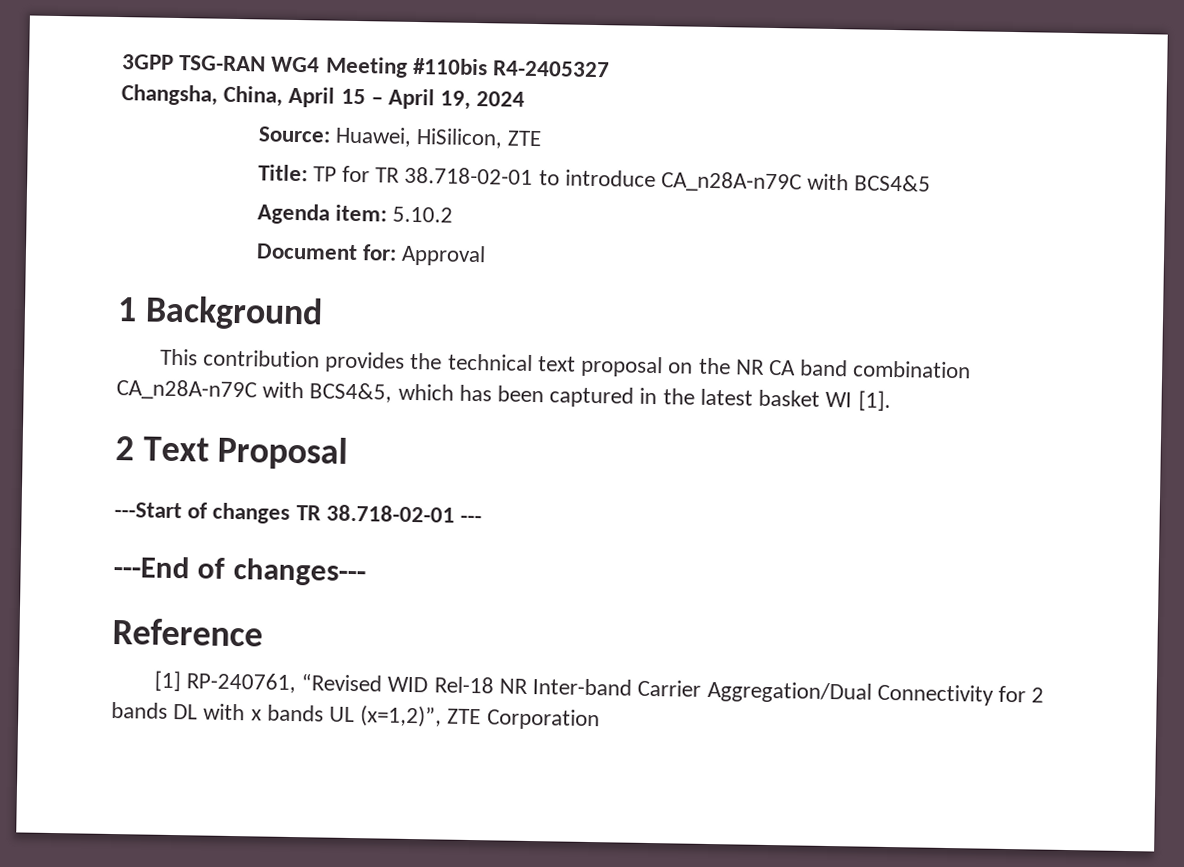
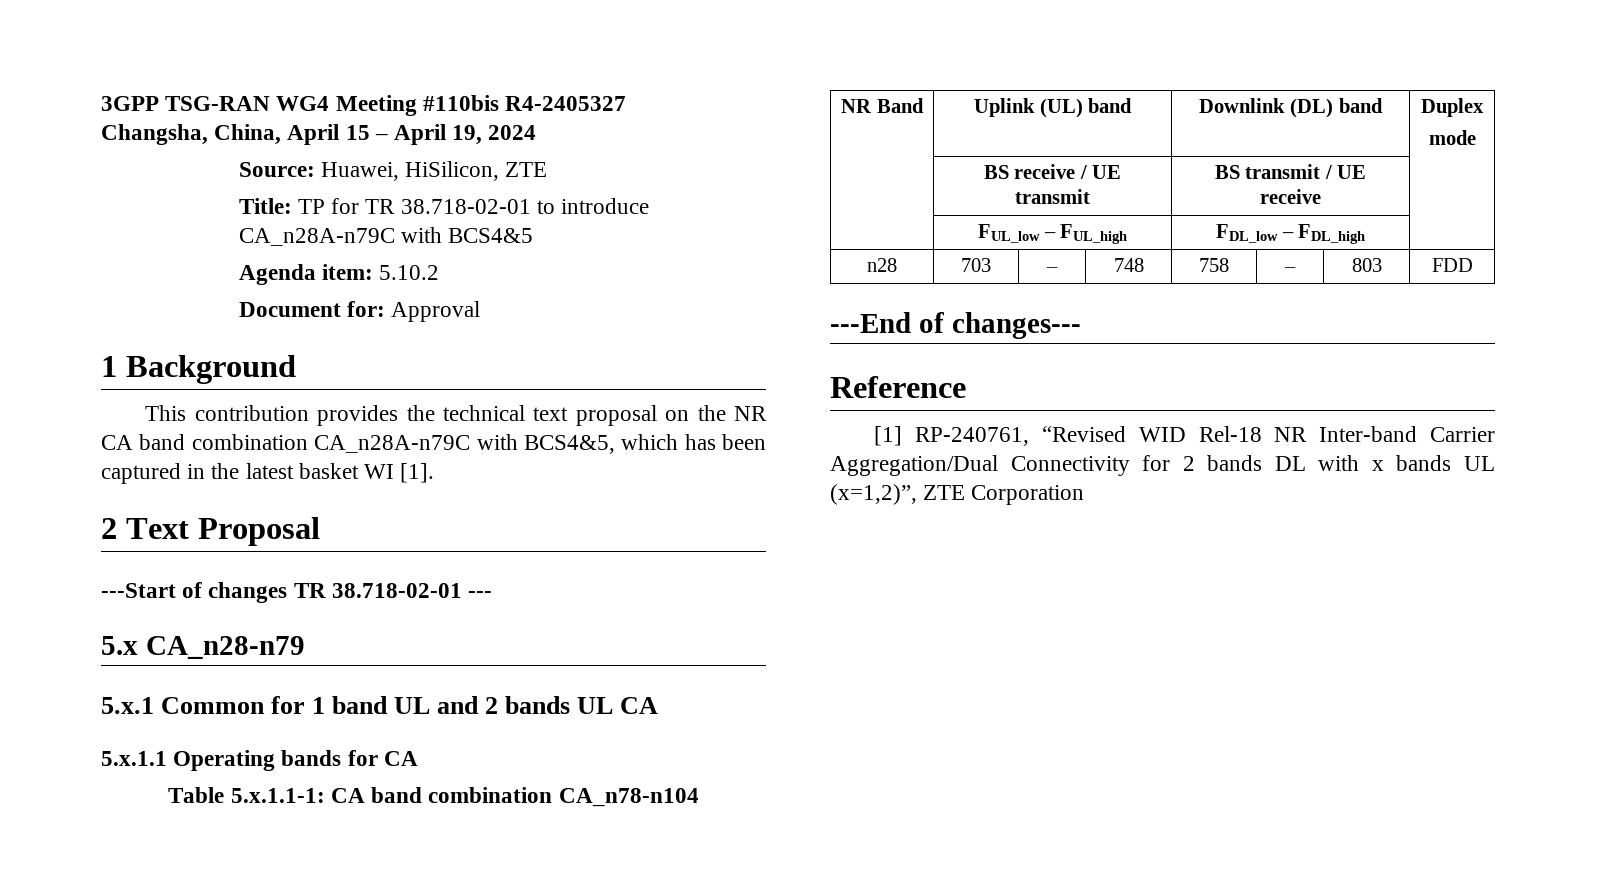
(483, 519) none -> [101,636,305,659] [101,696,659,714] [101,750,418,771] [168,787,699,807] [841,98,924,113] [973,98,1133,118] [1199,98,1383,118] [1421,98,1484,117] [1428,130,1476,145] [983,164,1122,179] [1015,189,1090,204] [1214,164,1367,179] [1260,189,1321,204] [977,224,1128,244] [1215,224,1366,244] [867,258,897,272] [961,258,991,272] [1046,267,1058,272] [1113,258,1144,272] [1199,258,1229,272] [1284,267,1296,272] [1351,258,1382,272] [1431,258,1473,272] // 5.x CA_n28-n79 // 5.x.1 Common for 1 band UL and 2 bands UL CA // 5.x.1.1 Operating bands for CA // Table 5.x.1.1-1: CA band combination CA_n78-n104 // NR Band | Uplink (UL) band | Downlink (DL) band | Duplex // mode // | BS receive / UE transmit | BS transmit / UE receive | // | FUL_low – FUL_high | FDL_low – FDL_high | // n28 | 703 | – | 748 | 758 | – | 803 | FDD

